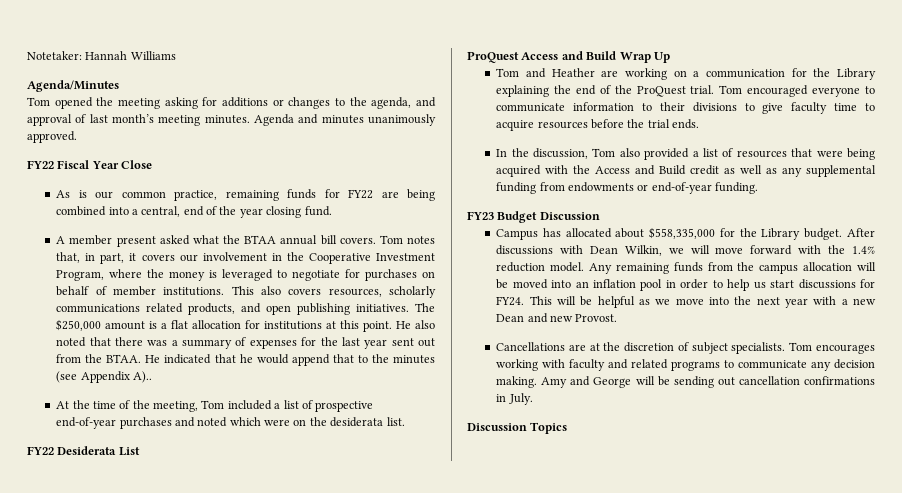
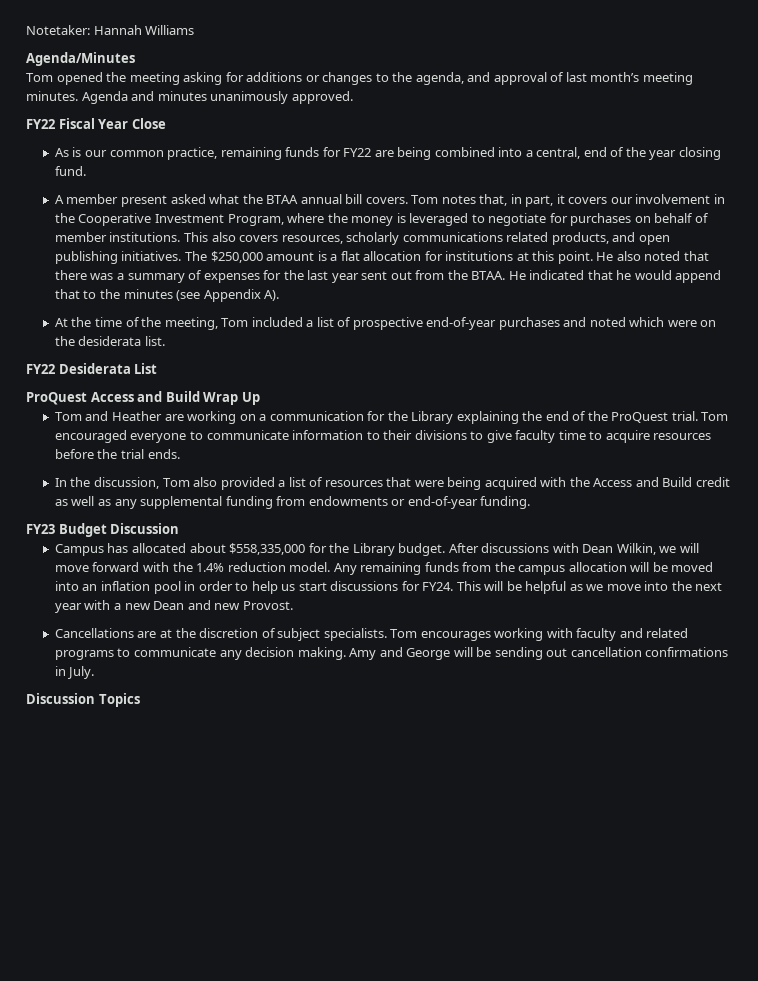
[132,371,152,383] A).. -> [264,290,280,301] A).

